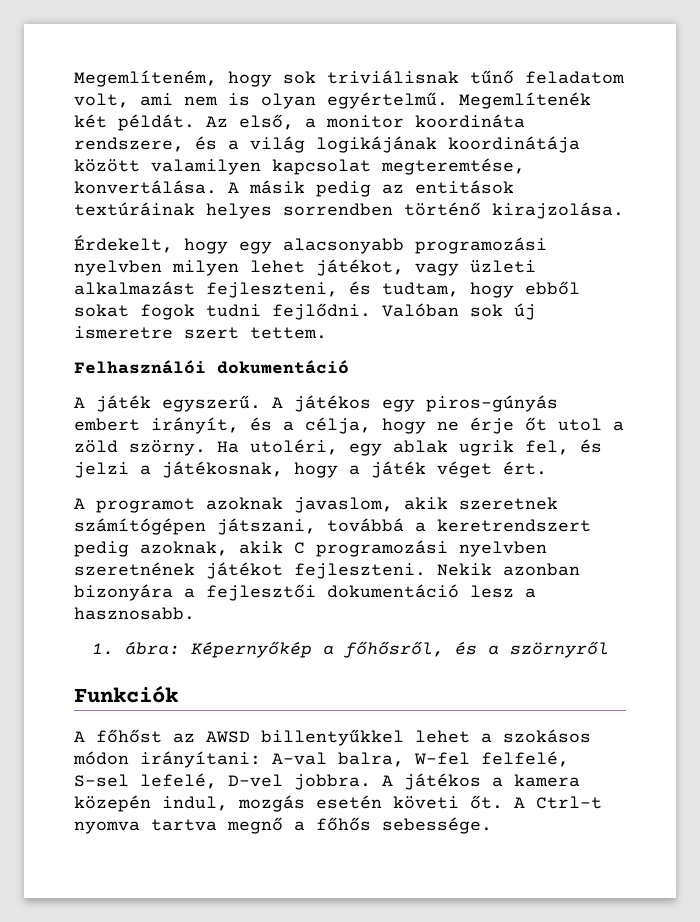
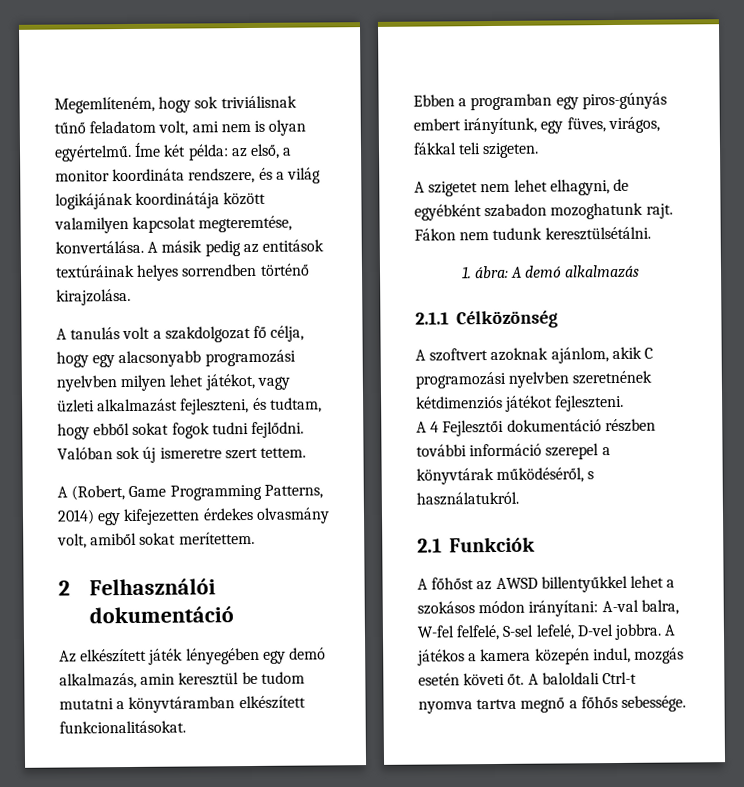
[459,92,591,109] [74,114,228,131] Megemlítenék két példát. Az -> [134,142,248,161] Íme két példa: az
[74,235,173,253] Érdekelt, -> [56,325,305,343] A tanulás volt a szakdolgozat fő célja,
[74,360,349,374] [74,395,558,412] [74,417,624,434] [74,439,602,456] [74,461,547,478] [74,497,558,513] [74,518,591,535] [74,541,228,557] Felhasználói dokumentáció // A játék egyszerű. A játékos egy piros-gúnyás embert irányít, és a célja, hogy ne érje őt utol a zöld szörny. Ha utoléri, egy ablak ugrik fel, és jelzi a játékosnak, hogy a játék véget ért. // A programot azoknak javaslom, akik szeretnek számítógépen játszani, továbbá a keretrendszert pedig azoknak, -> [57,484,323,501] [57,507,330,526] [57,531,255,549] [58,578,216,596] [88,606,234,624] [59,647,326,665] [59,671,305,689] [59,695,306,714] [59,720,186,734] [413,92,667,111] [413,116,660,135] [413,142,540,159] [414,178,629,197] [414,202,673,221] [414,226,651,241] [460,264,641,279] [415,310,558,329] [415,347,609,364] A (Robert, Game Programming Patterns, 2014) egy kifejezetten érdekes olvasmány volt, amiből sokat merítettem. // 2 Felhasználói dokumentáció // Az elkészített játék lényegében egy demó alkalmazás, amin keresztül be tudom mutatni a könyvtáramban elkészített funkcionalitásokat. // Ebben a programban egy piros-gúnyás embert irányítunk, egy füves, virágos, fákkal teli szigeten. // A szigetet nem lehet elhagyni, de egyébként szabadon mozoghatunk rajt. Fákon nem tudunk keresztülsétálni. // 1. ábra: A demó alkalmazás // 2.1.1 Célközönség // A szoftvert azoknak ajánlom,
(195, 569) none -> [416,395,503,410] kétdimenziós
[437,563,580,576] [74,584,536,601] [74,607,195,620] [91,641,609,658] Nekik azonban bizonyára a fejlesztői dokumentáció lesz a hasznosabb. // 1. ábra: Képernyőkép a főhősről, és a szörnyről // -> [416,418,656,437] [416,443,611,460] [416,467,595,485] [416,491,519,506] [417,538,442,553] // A 4 Fejlesztői dokumentáció részben további információ szerepel a könyvtárak működéséről, s használatukról. // 2.1
(525, 802) none -> [541,672,600,685] baloldali

